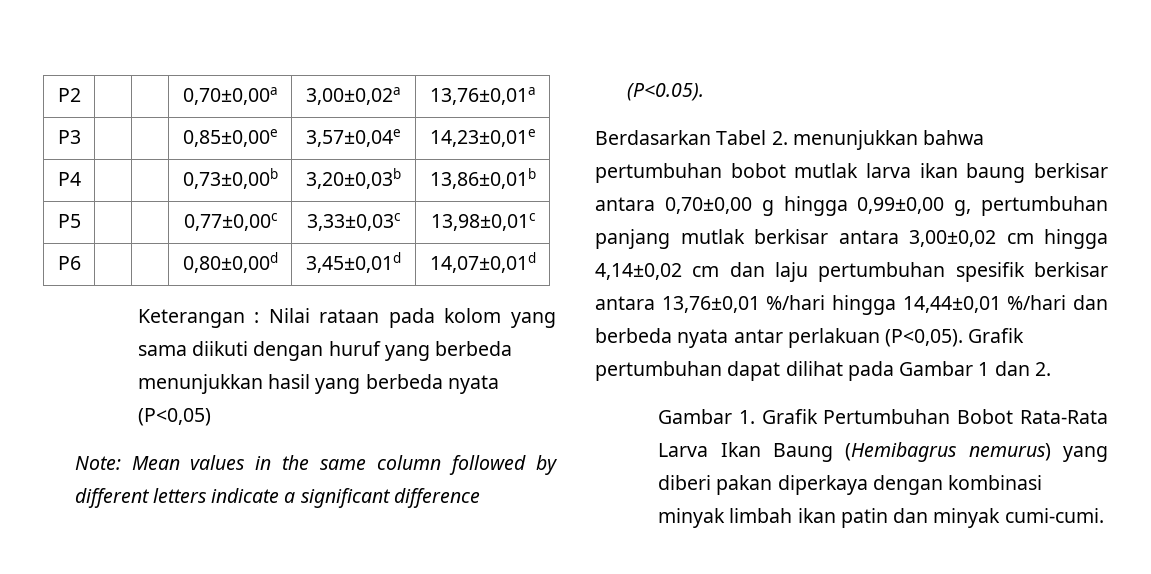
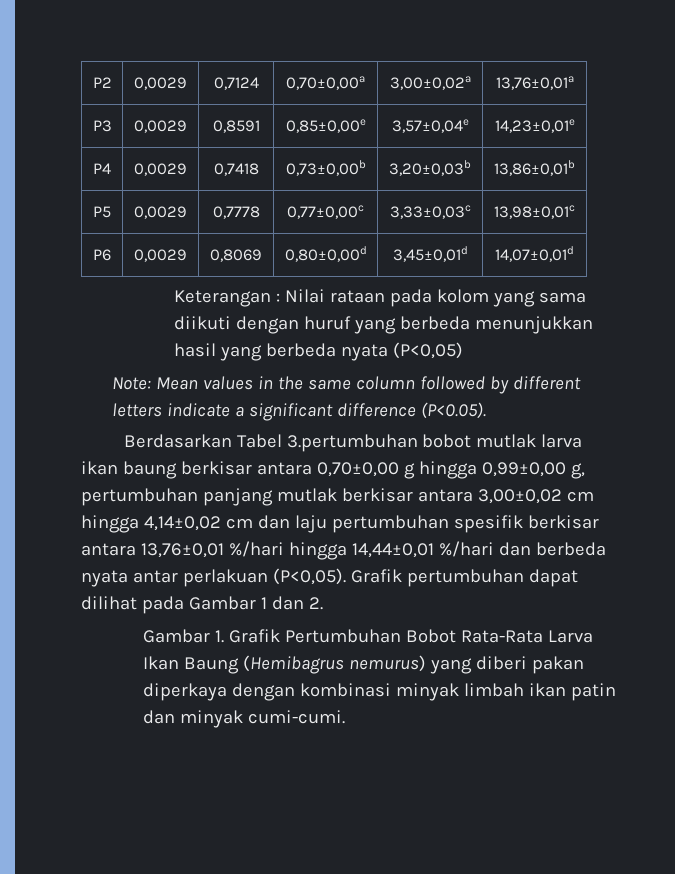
(81, 95) | -> [134,77,187,90] [213,77,259,90] 0,0029 | 0,7124
(81, 137) | -> [134,120,187,133] [212,120,260,133] 0,0029 | 0,8591
(81, 179) | -> [134,163,187,176] [213,163,259,176] 0,0029 | 0,7418
(81, 221) | -> [134,206,187,219] [212,206,260,219] 0,0029 | 0,7778
(81, 263) | -> [134,249,187,262] [210,249,262,262] 0,0029 | 0,8069
[771,130,985,150] [595,163,722,183] 2. menunjukkan bahwa pertumbuhan -> [286,434,418,452] 3.pertumbuhan

